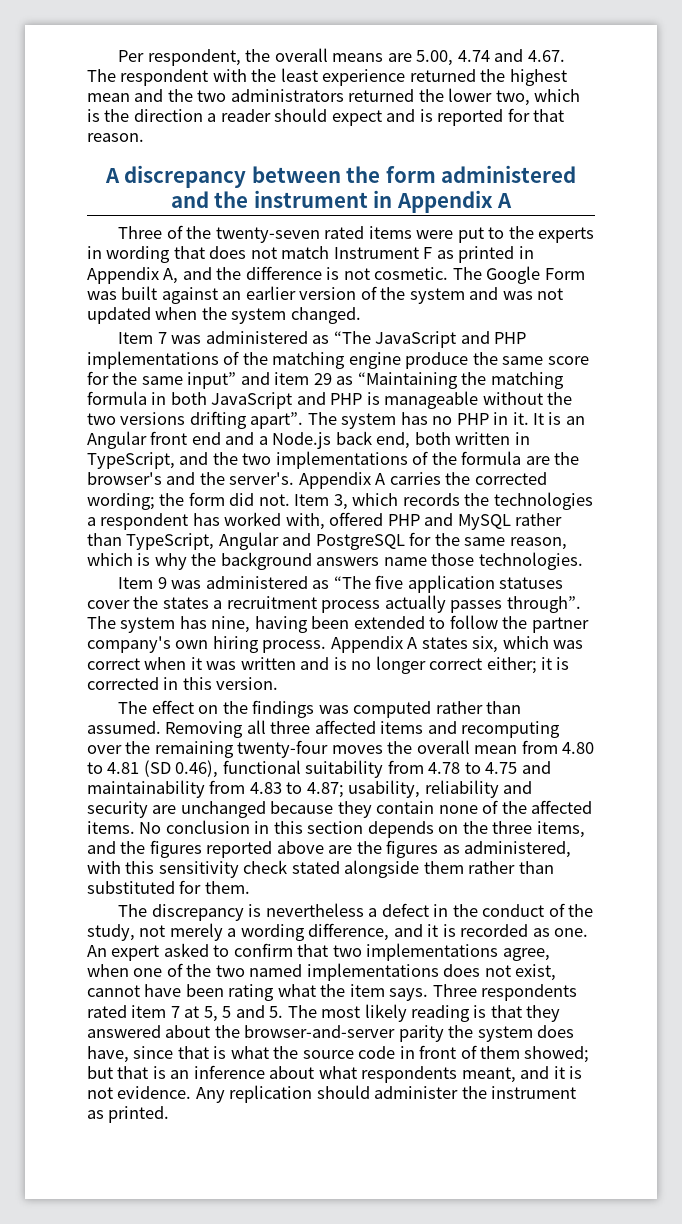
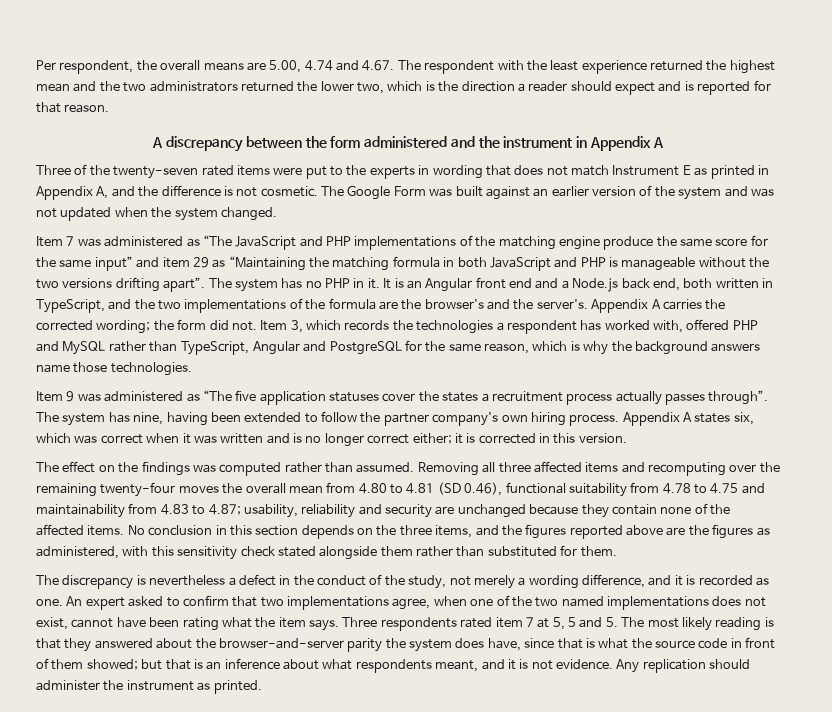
[423,247,433,259] F -> [682,165,691,175] E

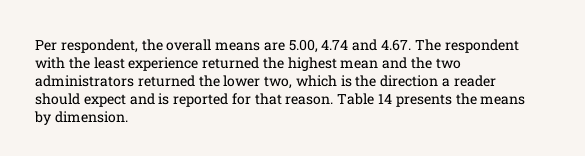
[152,136,664,152] [36,164,769,179] [36,185,774,200] [36,207,277,221] [36,235,768,250] [36,256,770,271] [36,277,773,292] [36,298,726,313] [36,319,758,334] [36,340,761,355] [36,362,192,376] [36,390,769,405] [36,411,754,426] [36,433,627,447] [36,461,780,476] [36,482,765,497] [36,503,730,518] [36,524,770,539] [36,545,617,560] [36,574,769,589] [36,595,766,610] [36,617,774,631] [36,637,776,652] [36,658,751,673] [36,680,262,694] // A discrepancy between the form administered and the instrument in Appendix A // Three of the twenty-seven rated items were put to the experts in wording that does not match Instrument E as printed in Appendix A, and the difference is not cosmetic. The Google Form was built against an earlier version of the system and was not updated when the system changed. // Item 7 was administered as “The JavaScript and PHP implementations of the matching engine produce the same score for the same input” and item 29 as “Maintaining the matching formula in both JavaScript and PHP is manageable without the two versions drifting apart”. The system has no PHP in it. It is an Angular front end and a Node.js back end, both written in TypeScript, and the two implementations of the formula are the browser's and the server's. Appendix A carries the corrected wording; the form did not. Item 3, which records the technologies a respondent has worked with, offered PHP and MySQL rather than TypeScript, Angular and PostgreSQL for the same reason, which is why the background answers name those technologies. // Item 9 was administered as “The five application statuses cover the states a recruitment process actually passes through”. The system has nine, having been extended to follow the partner company's own hiring process. Appendix A states six, which was correct when it was written and is no longer correct either; it is corrected in this version. // The effect on the findings was computed rather than assumed. Removing all three affected items and recomputing over the remaining twenty-four moves the overall mean from 4.80 to 4.81 (SD 0.46), functional suitability from 4.78 to 4.75 and maintainability from 4.83 to 4.87; usability, reliability and security are unchanged because they contain none of the affected items. No conclusion in this section depends on the three items, and the figures reported above are the figures as administered, with this sensitivity check stated alongside them rather than substituted for them. // The discrepancy is nevertheless a defect in the conduct of the study, not merely a wording difference, and it is recorded as one. An expert asked to confirm that two implementations agree, when one of the two named implementations does not exist, cannot have been rating what the item says. Three respondents rated item 7 at 5, 5 and 5. The most likely reading is that they answered about the browser-and-server parity the system does have, since that is what the source code in front of them showed; but that is an inference about what respondents meant, and it is not evidence. Any replication should administer the instrument as printed. -> [337,93,526,107] [34,111,128,125] Table 14 presents the means by dimension.

